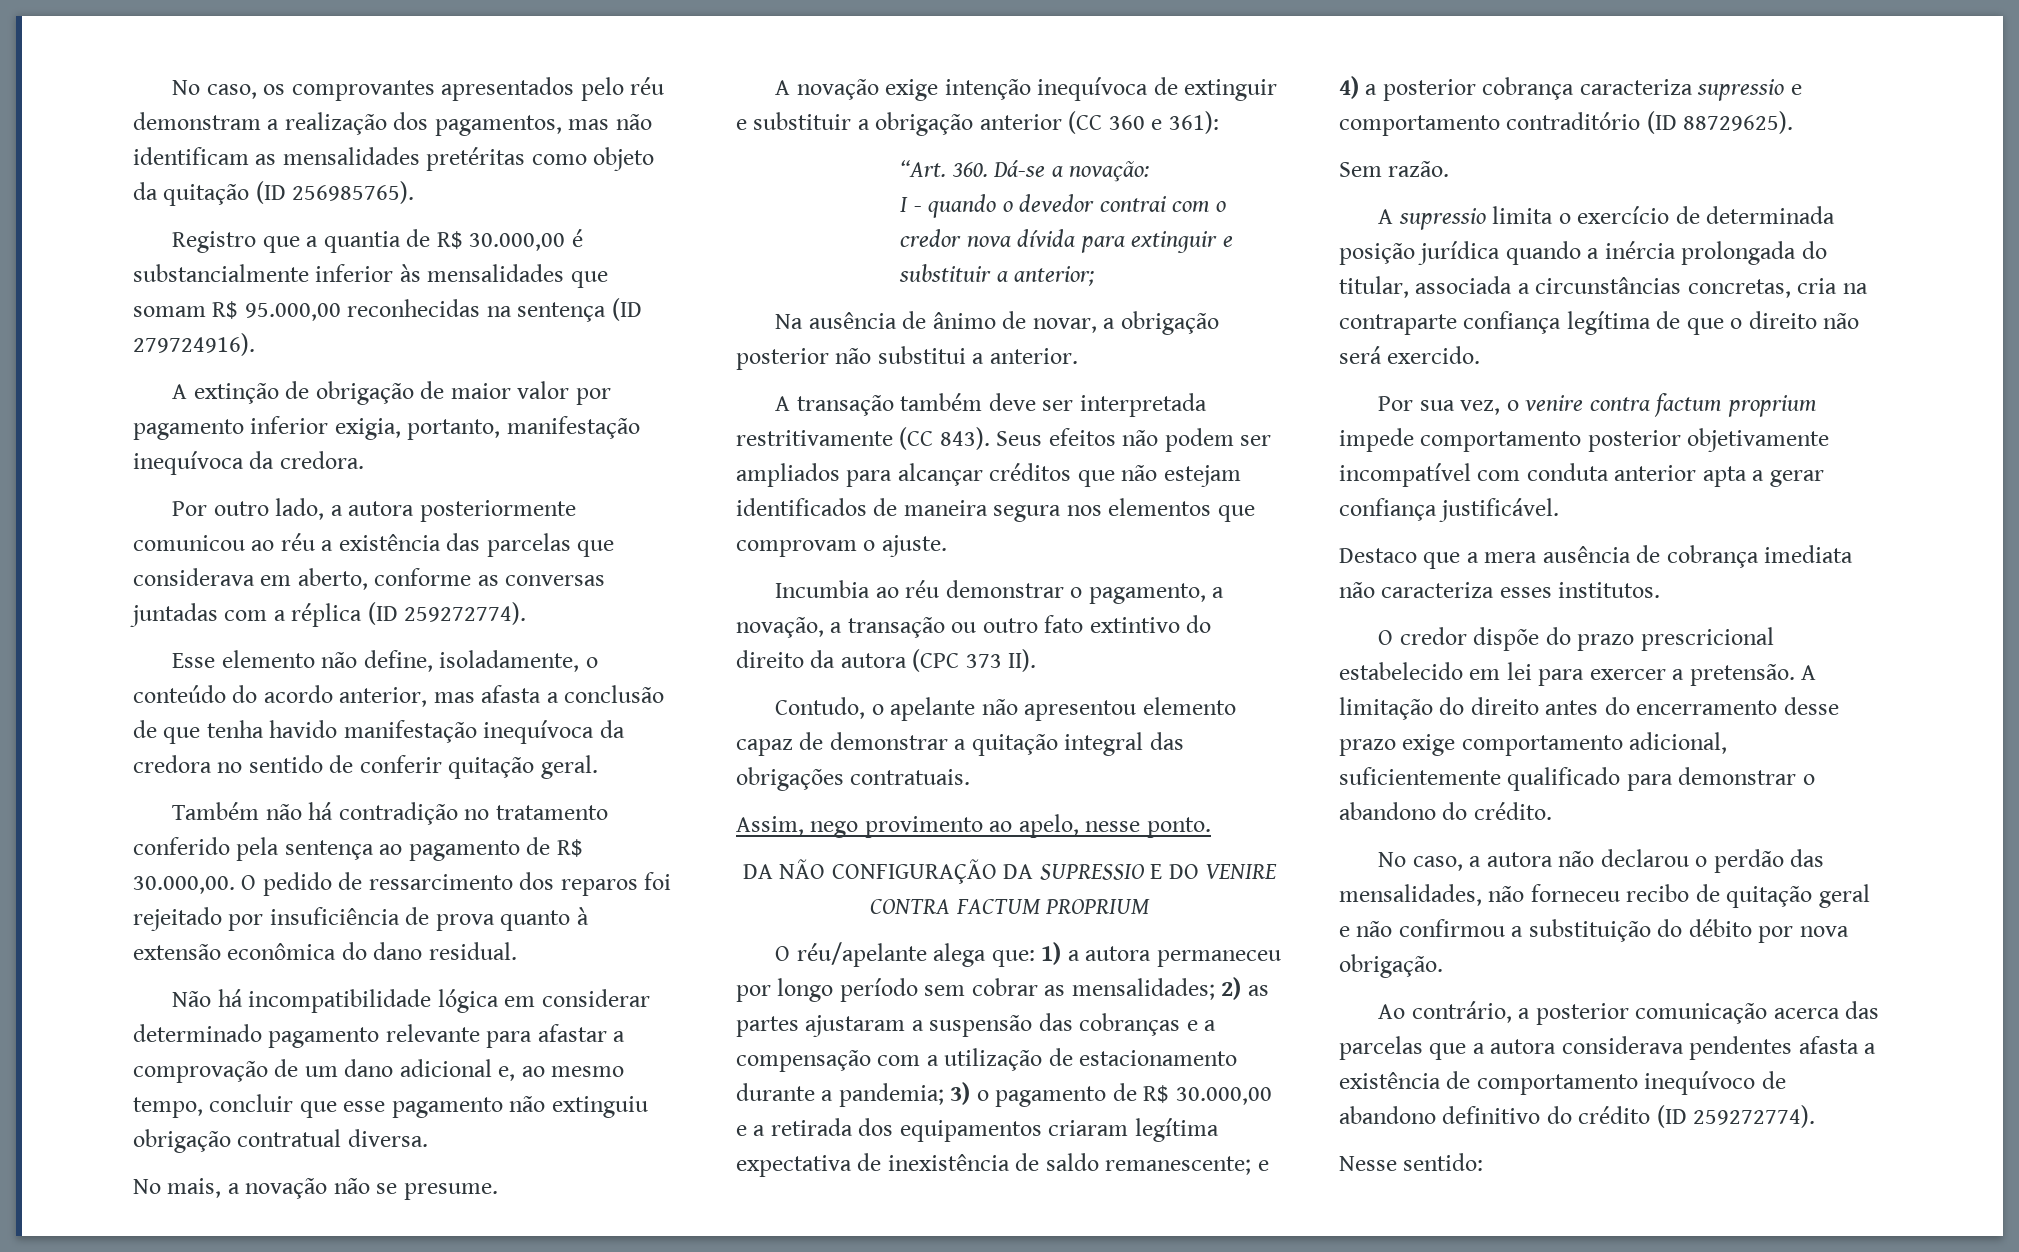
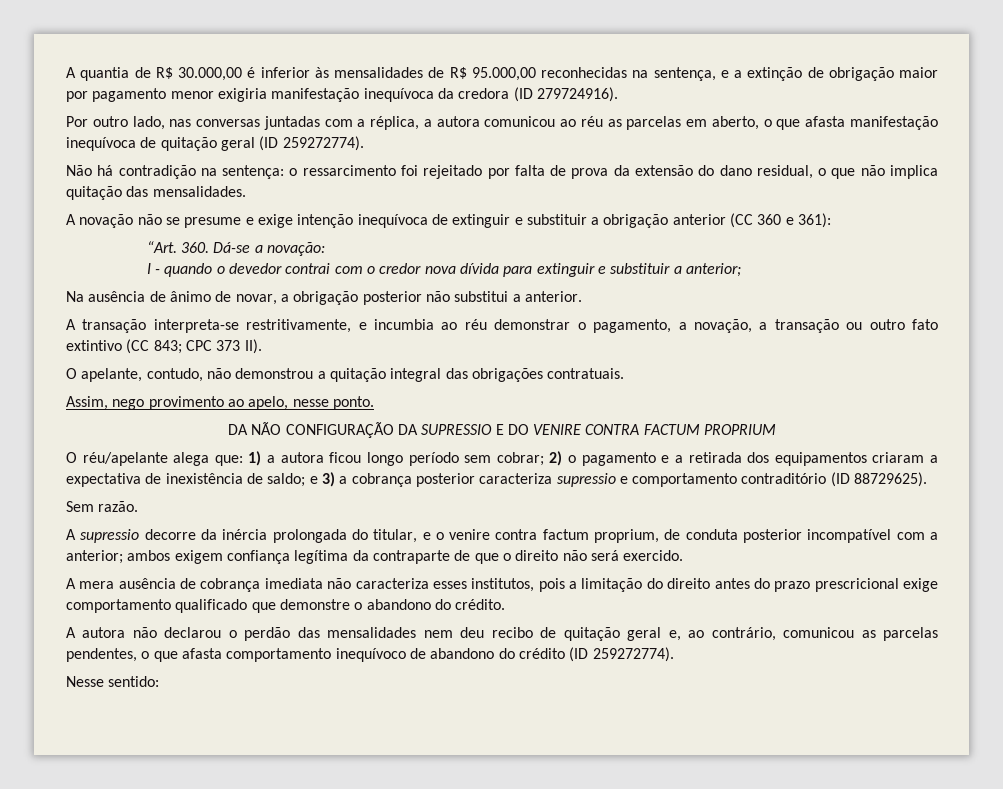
[172,77,665,101] [133,112,652,136] [133,147,655,171] [133,181,415,206] [172,231,319,253] No caso, os comprovantes apresentados pelo réu demonstram a realização dos pagamentos, mas não identificam as mensalidades pretéritas como objeto da quitação (ID 256985765). // Registro que a -> [66,67,76,78] A
[133,264,309,282] substancialmente -> (256, 72) none
[570,271,608,288] [133,306,206,317] que somam -> [428,67,445,78] de
[517,298,642,322] [133,333,255,356] [172,381,611,405] [133,416,640,440] [133,451,364,475] [172,498,576,522] [133,533,615,557] [133,568,606,590] [130,602,527,627] [172,650,598,672] [133,685,665,707] [133,720,625,744] [133,755,598,779] [172,802,608,825] [133,837,583,861] [133,872,638,896] sentença (ID 279724916). // A extinção de obrigação de maior valor por pagamento inferior exigia, portanto, manifestação inequívoca da credora. // Por outro lado, a autora posteriormente comunicou ao réu a existência das parcelas que considerava em aberto, conforme as conversas juntadas com a réplica (ID 259272774). // Esse elemento não define, isoladamente, o conteúdo do acordo anterior, mas afasta a conclusão de que tenha havido manifestação inequívoca da credora no sentido de conferir quitação geral. // Também não há contradição no tratamento conferido pela sentença ao pagamento de R$ 30.000,00. O pedido de ressarcimento dos reparos -> [653,67,938,81] [66,87,618,102] [66,116,939,130] [66,136,364,151] [66,165,396,179] sentença, e a extinção de obrigação maior por pagamento menor exigiria manifestação inequívoca da credora (ID 279724916). // Por outro lado, nas conversas juntadas com a réplica, a autora comunicou ao réu as parcelas em aberto, o que afasta manifestação inequívoca de quitação geral (ID 259272774). // Não há contradição na sentença: o ressarcimento
[269,907,400,925] insuficiência -> [514,165,545,176] falta
[500,907,589,931] [133,942,517,960] [172,989,650,1013] [133,1024,626,1048] [133,1059,625,1083] [133,1094,648,1118] [133,1129,428,1153] [133,1178,498,1200] [775,79,879,100] quanto à extensão econômica do dano residual. // Não há incompatibilidade lógica em considerar determinado pagamento relevante para afastar a comprovação de um dano adicional e, ao mesmo tempo, concluir que esse pagamento não extinguiu obrigação contratual diversa. // No mais, a novação não se presume. // A novação -> [613,165,939,179] [66,186,246,200] [66,214,254,228] da extensão do dano residual, o que não implica quitação das mensalidades. // A novação não se presume e
[900,393,1207,417] [736,427,1272,452] [736,463,1241,487] [736,498,1255,522] [736,535,947,557] [775,580,871,598] também deve ser interpretada restritivamente (CC 843). Seus efeitos não podem ser ampliados para alcançar créditos que não estejam identificados de maneira segura nos elementos que comprovam o ajuste. // Incumbia -> [153,319,435,333] interpreta-se restritivamente, e incumbia
[1186,615,1212,633] [736,649,1037,672] [775,697,1236,721] [736,732,948,756] do direito da autora (CPC 373 II). // Contudo, o apelante não apresentou elemento capaz de demonstrar -> [126,339,262,354] [66,368,314,382] (CC 843; CPC 373 II). // O apelante, contudo, não demonstrou
[1156,950,1281,967] [736,985,771,1002] permaneceu por -> [329,452,362,463] ficou
[971,977,1269,1000] [736,1013,1217,1037] [736,1048,1238,1072] [736,1082,1272,1107] cobrar as mensalidades; 2) as partes ajustaram a suspensão das cobranças e a compensação com a utilização de estacionamento durante a pandemia; 3) o pagamento de R$ 30.000,00 -> [496,451,656,466] cobrar; 2) o pagamento
[1134,1118,1219,1142] legítima -> [929,455,938,463] a
[1045,1153,1269,1175] [1339,76,1575,101] saldo remanescente; e 4) a posterior cobrança -> [267,472,475,487] saldo; e 3) a cobrança posterior
[1492,206,1836,224] [1339,241,1827,265] [1339,276,1868,298] [1339,311,1651,335] limita o exercício de determinada posição jurídica quando a inércia prolongada do titular, associada a circunstâncias concretas, cria na contraparte confiança legítima -> [144,529,938,543] [66,550,450,564] decorre da inércia prolongada do titular, e o venire contra factum proprium, de conduta posterior incompatível com a anterior; ambos exigem confiança legítima da contraparte
[1378,393,1817,417] [1339,428,1830,452] [1339,463,1824,487] [1339,498,1560,522] [1339,548,1479,569] Por sua vez, o venire contra factum proprium impede comportamento posterior objetivamente incompatível com conduta anterior apta a gerar confiança justificável. // Destaco que a -> [66,578,76,589] A
[1558,582,1661,598] [1378,627,1774,651] [1339,662,1817,686] institutos. // O credor dispõe do prazo prescricional estabelecido em lei para exercer a pretensão. A -> [471,578,578,592] institutos, pois a
[1636,697,1839,715] [1339,732,1728,756] [1339,767,1797,791] encerramento desse prazo exige comportamento adicional, suficientemente qualificado para demonstrar -> [774,578,938,592] [66,599,350,613] prazo prescricional exige comportamento qualificado que demonstre
[1378,852,1482,871] No caso, a -> [66,627,76,638] A
[1339,884,1620,906] mensalidades, não forneceu -> [327,627,485,638] mensalidades nem deu
[1339,919,1849,943] [1339,954,1443,978] [1378,1001,1880,1025] [1339,1036,1877,1060] [1339,1071,1471,1089] e não confirmou a substituição do débito por nova obrigação. // Ao contrário, a posterior comunicação acerca das parcelas que a autora considerava pendentes afasta a existência de -> [668,627,939,641] [66,648,222,662] e, ao contrário, comunicou as parcelas pendentes, o que afasta
[1442,1106,1541,1124] definitivo -> (495, 653) none

